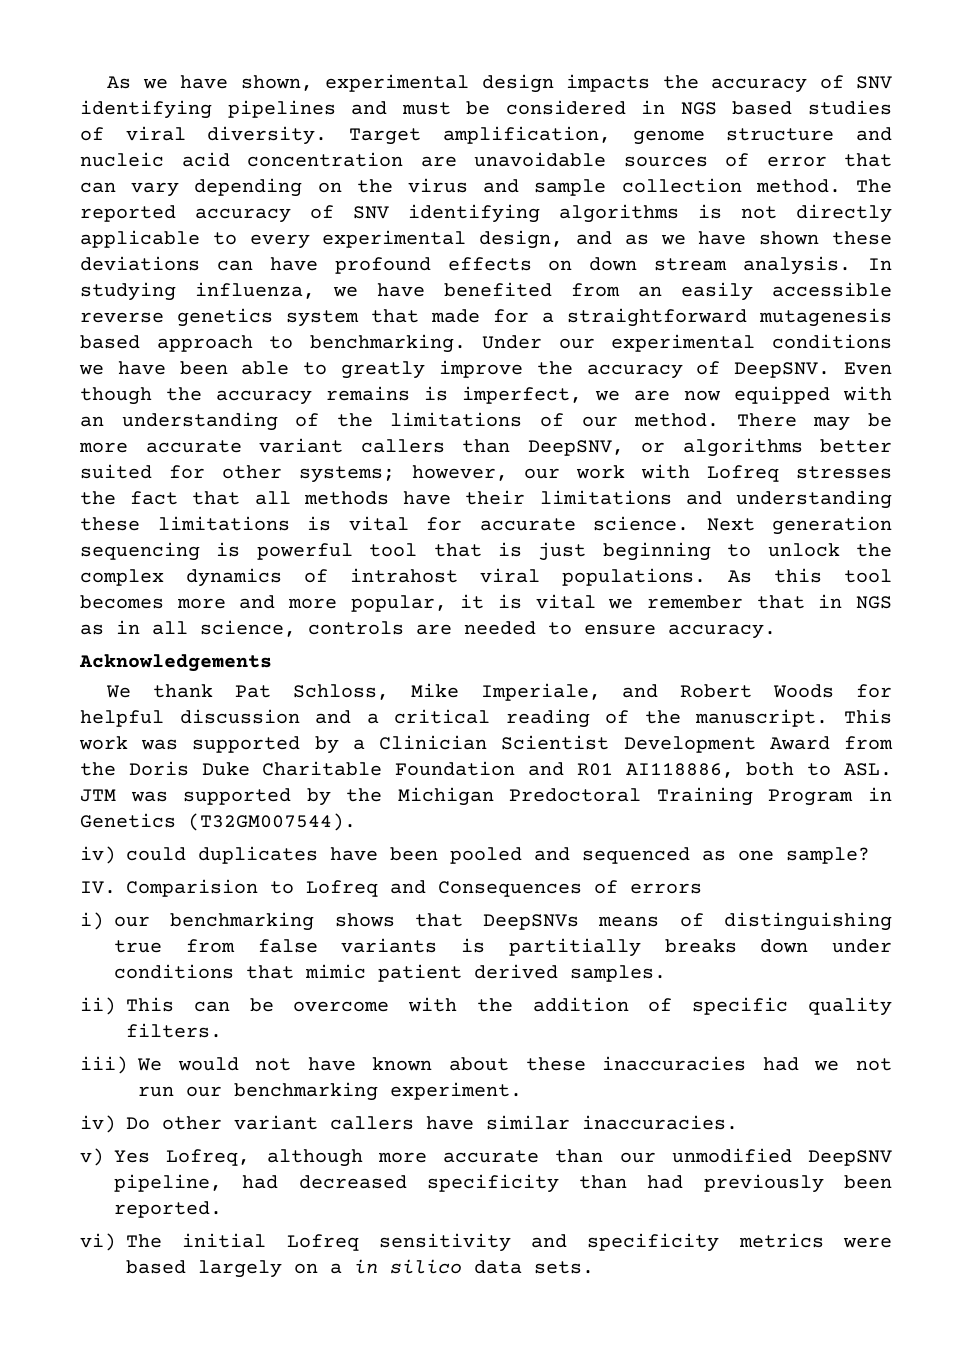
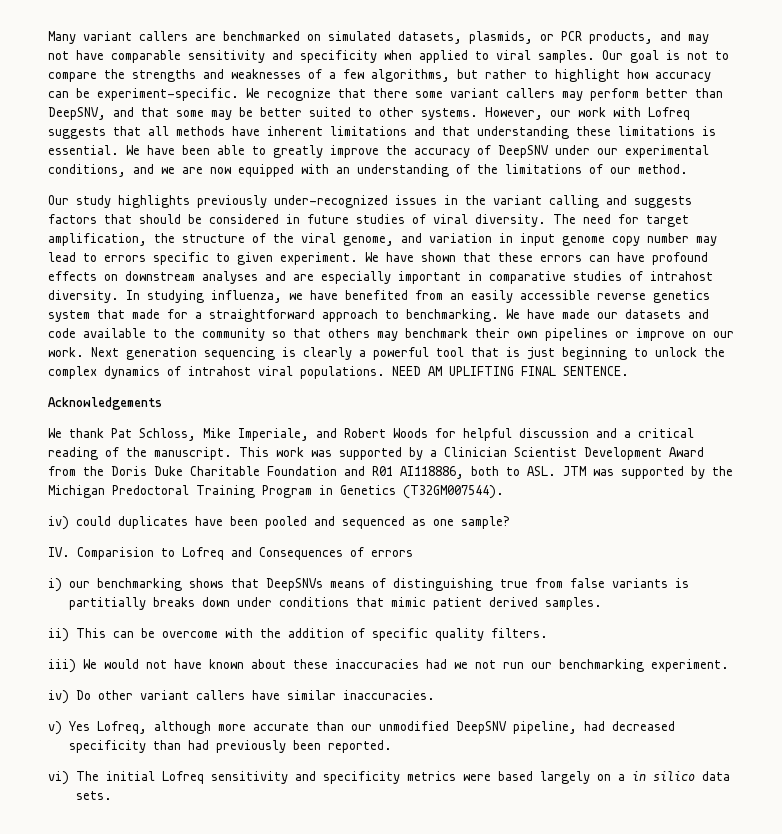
[107,74,892,93] [80,100,451,119] As we have shown, experimental design impacts the accuracy of SNV identifying pipelines and must -> [48,31,709,44] [48,50,729,63] [48,69,711,82] [48,88,723,101] [48,107,690,120] [48,126,716,139] [48,145,709,158] [48,164,688,177] [48,195,692,208] [48,214,181,224] Many variant callers are benchmarked on simulated datasets, plasmids, or PCR products, and may not have comparable sensitivity and specificity when applied to viral samples. Our goal is not to compare the strengths and weaknesses of a few algorithms, but rather to highlight how accuracy can be experiment-specific. We recognize that there some variant callers may perform better than DeepSNV, and that some may be better suited to other systems. However, our work with Lofreq suggests that all methods have inherent limitations and that understanding these limitations is essential. We have been able to greatly improve the accuracy of DeepSNV under our experimental conditions, and we are now equipped with an understanding of the limitations of our method. // Our study highlights previously under-recognized issues in the variant calling and suggests factors that should
[680,101,793,115] NGS based -> [307,214,349,224] future
[349,126,892,145] [80,152,892,167] [80,178,893,197] [80,204,892,223] [80,230,892,249] [80,256,200,271] Target amplification, genome structure and nucleic acid concentration are unavoidable sources of error that can vary depending on the virus and sample collection method. The reported accuracy of SNV identifying algorithms is not directly applicable to every experimental design, and as we have shown these deviations -> [553,214,689,227] [48,233,717,246] [48,252,582,265] The need for target amplification, the structure of the viral genome, and variation in input genome copy number may lead to errors specific to given experiment. We have shown that these errors
[589,256,852,275] down stream analysis. -> [125,271,713,284] [48,290,119,303] downstream analyses and are especially important in comparative studies of intrahost diversity.
[759,308,892,327] [80,335,140,349] mutagenesis based -> (315, 315) none
[482,334,892,352] [79,360,893,379] [80,386,892,405] [80,412,893,431] [79,438,892,457] [80,464,893,483] [80,490,892,509] [80,516,689,531] Under our experimental conditions we have been able to greatly improve the accuracy of DeepSNV. Even though the accuracy remains is imperfect, we are now equipped with an understanding of the limitations of our method. There may be more accurate variant callers than DeepSNV, or algorithms better suited for other systems; however, our work with Lofreq stresses the fact that all methods have their limitations and understanding these limitations is vital for accurate science. -> [506,309,709,319] [48,328,734,341] [48,347,84,357] We have made our datasets and code available to the community so that others may benchmark their own pipelines or improve on our work.
(241, 549) none -> [303,347,366,360] clearly a
[728,568,892,583] [80,594,892,612] [80,620,776,639] As this tool becomes more and more popular, it is vital we remember that in NGS as in all science, controls are needed to ensure accuracy. -> [392,366,629,376] NEED AM UPLIFTING FINAL SENTENCE.

